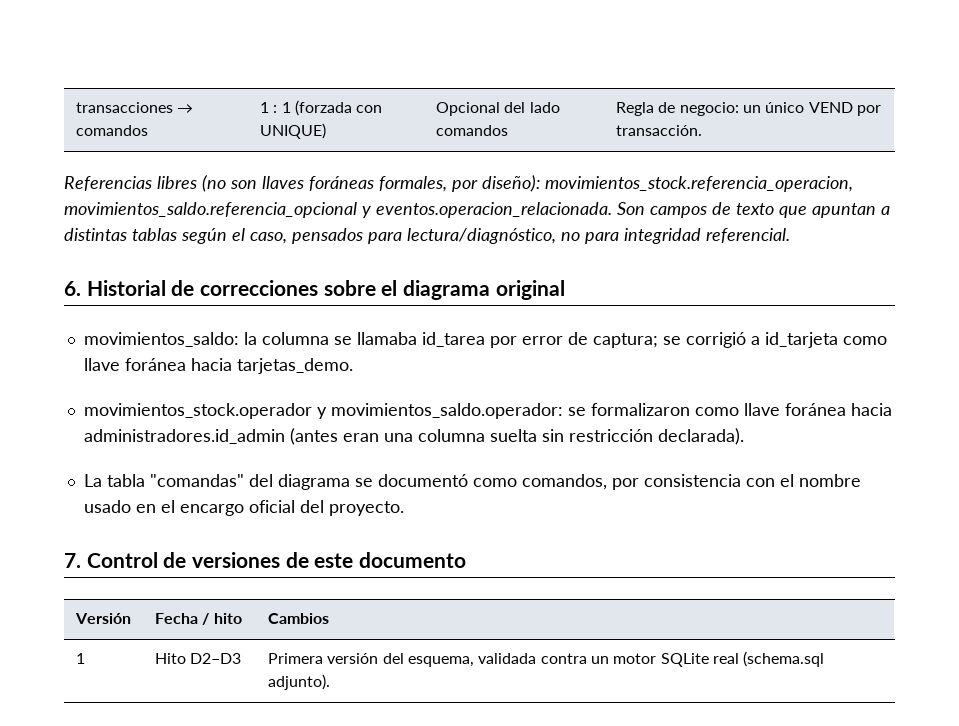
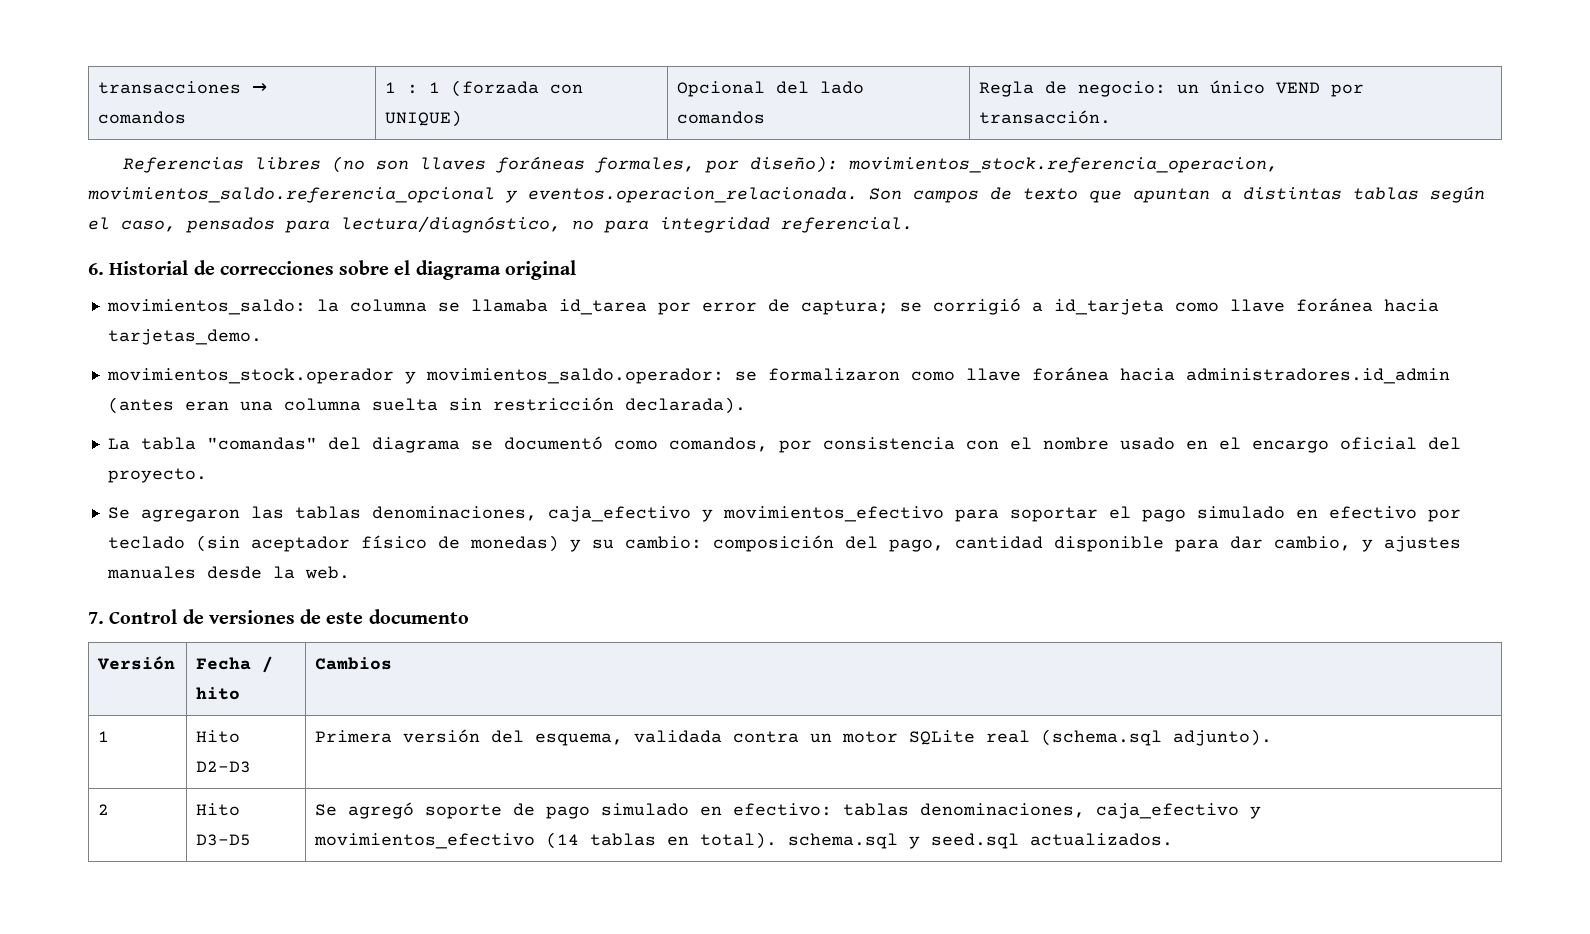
(404, 508) none -> [107,506,1461,522] [107,535,1461,552] [106,566,350,579] // Se agregaron las tablas denominaciones, caja_efectivo y movimientos_efectivo para soportar el pago simulado en efectivo por teclado (sin aceptador físico de monedas) y su cambio: composición del pago, cantidad disponible para dar cambio, y ajustes manuales desde la web.
(330, 682) none -> [98,804,110,815] [196,803,241,816] [196,834,252,846] [315,802,1262,819] [314,832,1174,849] // 2 | Hito D3–D5 | Se agregó soporte de pago simulado en efectivo: tablas denominaciones, caja_efectivo y movimientos_efectivo (14 tablas en total). schema.sql y seed.sql actualizados.

